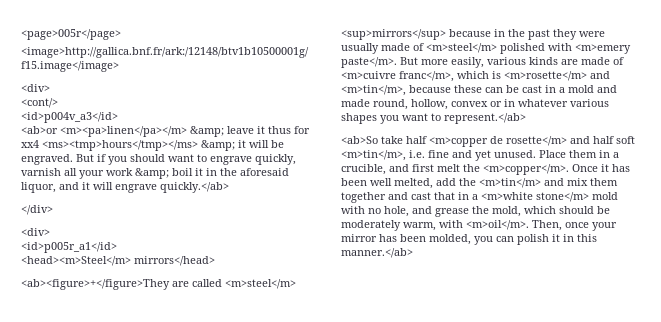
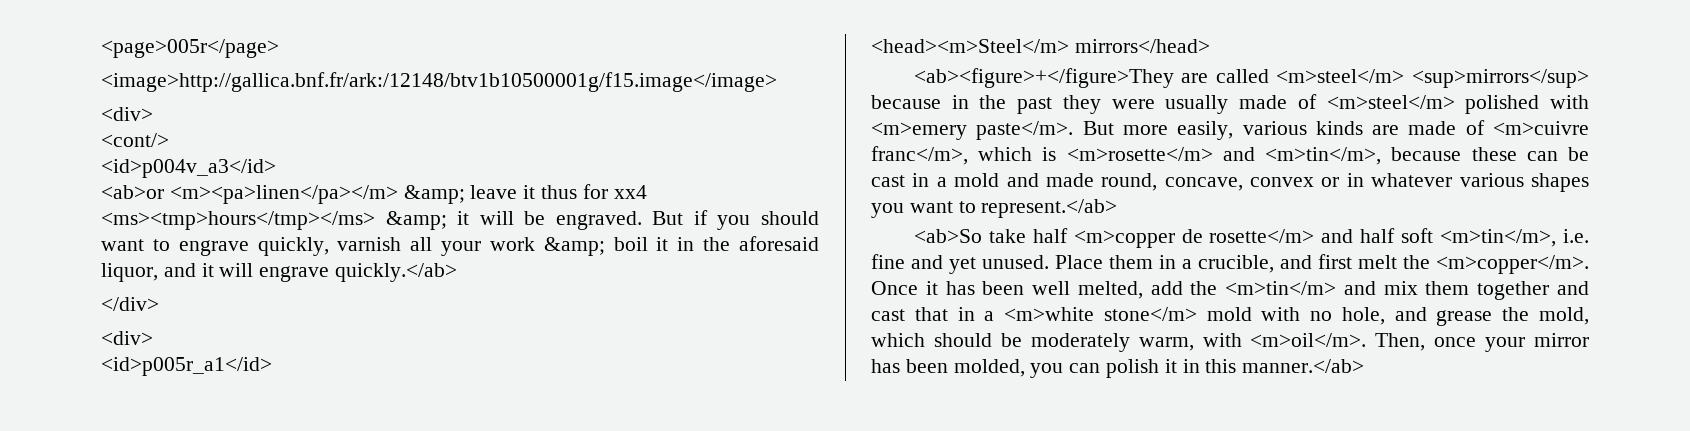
[411,99,448,110] hollow, -> [1164,177,1243,191] concave,

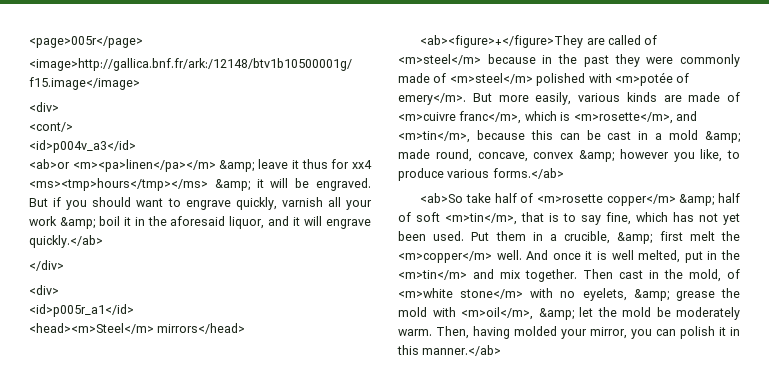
[1276,69,1589,88] <m>steel</m> <sup>mirrors</sup> -> [644,35,658,45] [398,54,481,65] of <m>steel</m>
[1165,95,1229,114] usually -> [680,54,740,67] commonly
[871,121,1074,140] <m>emery paste</m>. -> [614,72,690,86] [398,93,466,105] <m>potée of emery</m>.
[1066,147,1213,161] <m>rosette</m> -> [573,112,673,124] <m>rosette</m>,
[1471,147,1517,161] these -> [530,130,553,140] this
[1006,173,1039,187] and -> [705,131,740,143] &amp;
[1321,173,1589,192] [871,199,1118,218] [913,228,1589,248] [871,254,1103,274] or in whatever various shapes you want to represent.</ab> // <ab>So take half <m>copper de rosette</m> and half soft <m>tin</m>, i.e. fine and yet unused. Place -> [579,149,740,162] [398,168,564,181] [420,193,740,206] [398,212,740,225] [398,231,490,241] &amp; however you like, to produce various forms.</ab> // <ab>So take half of <m>rosette copper</m> &amp; half of soft <m>tin</m>, that is to say fine, which has not yet been used. Put
[1280,255,1312,269] and -> [617,232,653,244] &amp;
[1436,255,1589,274] [871,281,1589,300] [871,307,1589,326] [871,333,1589,352] [871,359,1025,377] <m>copper</m>. Once it has been well melted, add the <m>tin</m> and mix them together and cast that in a <m>white stone</m> mold with no hole, and grease the mold, which should be moderately warm, with <m>oil</m>. Then, once your mirror has been molded, -> [398,250,740,263] [398,269,740,282] [398,288,740,301] [398,307,740,320] [398,326,627,339] <m>copper</m> well. And once it is well melted, put in the <m>tin</m> and mix together. Then cast in the mold, of <m>white stone</m> with no eyelets, &amp; grease the mold with <m>oil</m>, &amp; let the mold be moderately warm. Then, having molded your mirror,

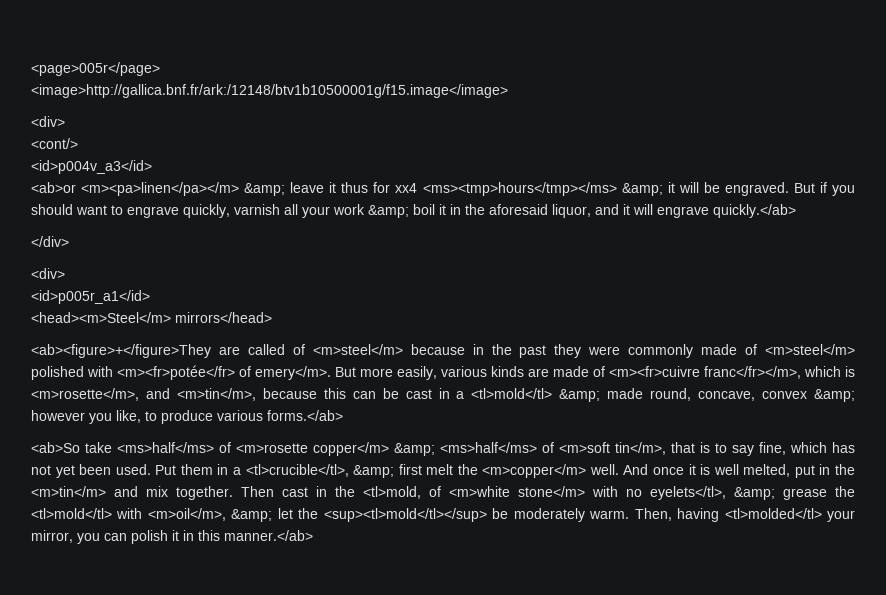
[614,72,673,86] <m>potée -> [117,365,235,380] <m><fr>potée</fr>
[398,111,522,124] <m>cuivre franc</m>, -> [609,366,801,379] <m><fr>cuivre franc</fr></m>,
[669,130,699,140] mold -> [471,388,553,399] <tl>mold</tl>
[494,193,517,203] half -> [117,442,214,453] <ms>half</ms>
[718,193,740,203] [398,212,517,225] half of soft <m>tin</m>, -> [440,442,666,455] <ms>half</ms> of <m>soft tin</m>,
[564,231,611,244] crucible, -> [245,464,349,477] <tl>crucible</tl>,
[689,269,721,282] mold, -> [363,486,421,499] <tl>mold,
[582,288,627,301] eyelets, -> [650,486,726,500] eyelets</tl>,
[398,307,427,317] mold -> [31,508,112,519] <tl>mold</tl>
[622,307,651,317] mold -> [323,508,487,522] <sup><tl>mold</tl></sup>
[514,326,557,336] molded -> [724,508,822,519] <tl>molded</tl>

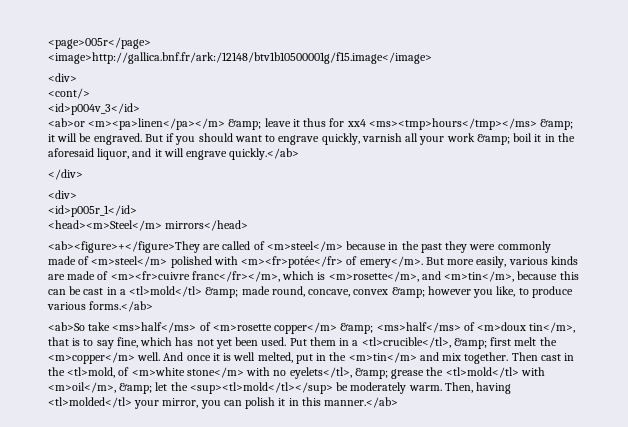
[31,160,152,174] <id>p004v_a3</id> -> [48,103,140,115] <id>p004v_3</id>
[31,290,150,304] <id>p005r_a1</id> -> [48,205,137,217] <id>p005r_1</id>
[559,442,610,453] <m>soft -> [477,322,527,331] <m>doux

